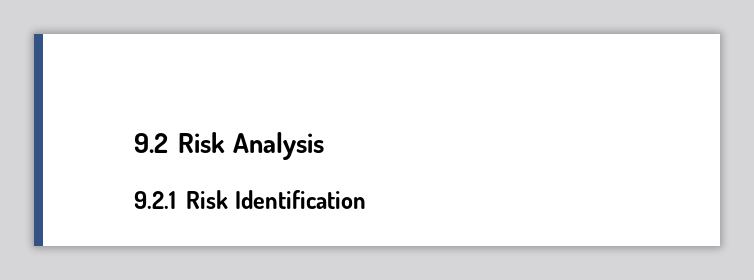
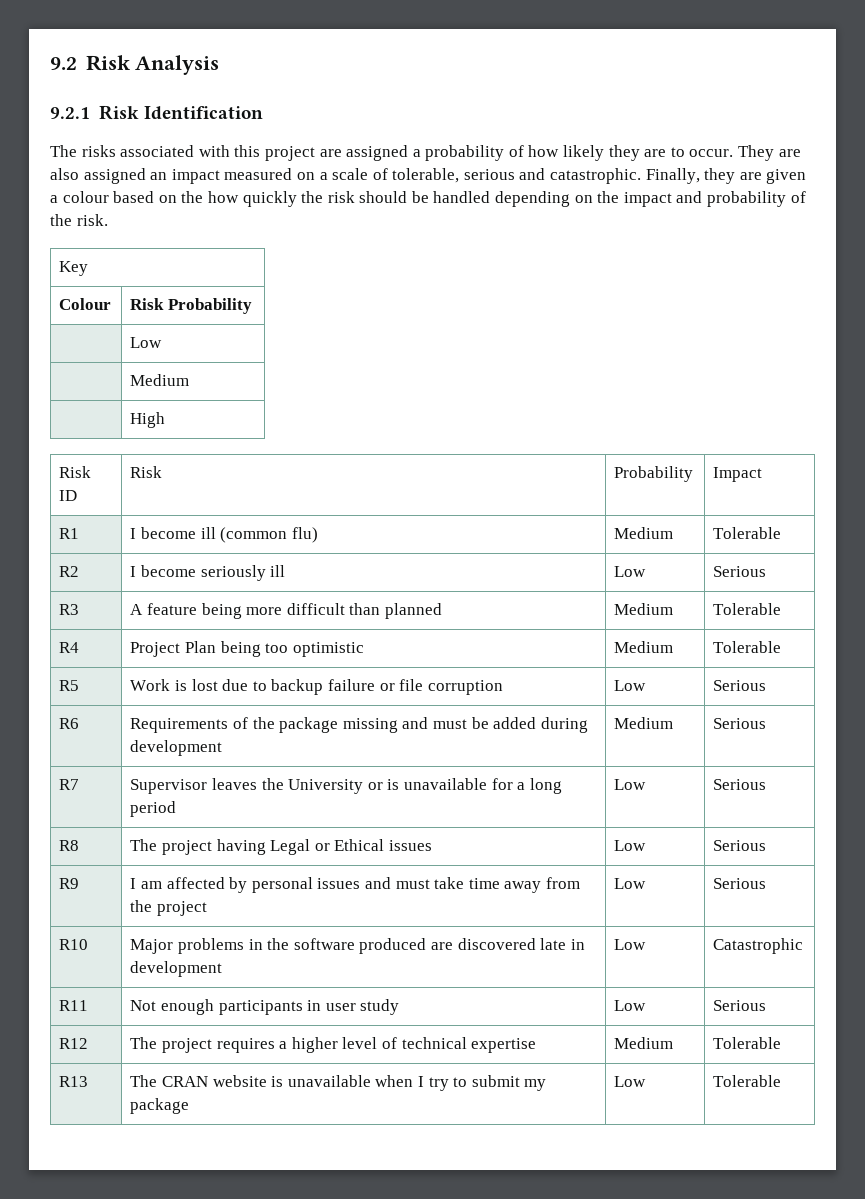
(366, 199) none -> [50,145,801,161] [50,168,807,184] [50,191,806,207] [50,214,108,226] [59,261,89,276] [59,298,112,310] [130,298,253,314] [130,337,163,348] [130,374,190,386] [130,412,166,428] [59,466,92,478] [59,490,78,501] [130,466,163,478] [614,466,694,482] [713,467,763,482] [59,528,80,539] [130,527,318,543] [614,527,674,539] [713,527,782,539] [59,566,80,577] [130,565,286,581] [614,566,647,577] [713,566,767,577] [59,604,80,615] [130,603,443,619] [614,603,674,615] [713,603,782,615] [59,642,80,653] [130,641,364,657] [614,641,674,653] [713,641,782,653] [59,680,80,691] [130,679,503,695] [614,680,647,691] [713,680,767,691] [59,718,80,729] [130,717,588,733] [130,740,223,756] [614,717,674,729] [713,718,767,729] [59,779,80,790] [130,778,562,794] [130,801,177,817] [614,779,647,790] [713,779,767,790] [59,840,80,851] [130,839,433,855] [614,840,647,851] [713,840,767,851] [59,878,80,889] [130,877,580,893] [130,900,208,916] [614,878,647,889] [713,878,767,889] [59,939,89,950] [130,938,585,954] [130,961,223,977] [614,939,647,950] [713,938,804,954] [59,1000,89,1011] [130,999,400,1015] [614,1000,647,1011] [713,1000,767,1011] [59,1038,89,1049] [130,1037,537,1053] [614,1037,674,1049] [713,1037,782,1049] [59,1076,89,1087] [130,1075,547,1091] [130,1098,190,1114] [614,1076,647,1087] [713,1075,782,1087] // The risks associated with this project are assigned a probability of how likely they are to occur. They are also assigned an impact measured on a scale of tolerable, serious and catastrophic. Finally, they are given a colour based on the how quickly the risk should be handled depending on the impact and probability of the risk. // Key // Colour | Risk Probability // | Low // | Medium // | High // Risk ID | Risk | Probability | Impact // R1 | I become ill (common flu) | Medium | Tolerable // R2 | I become seriously ill | Low | Serious // R3 | A feature being more difficult than planned | Medium | Tolerable // R4 | Project Plan being too optimistic | Medium | Tolerable // R5 | Work is lost due to backup failure or file corruption | Low | Serious // R6 | Requirements of the package missing and must be added during development | Medium | Serious // R7 | Supervisor leaves the University or is unavailable for a long period | Low | Serious // R8 | The project having Legal or Ethical issues | Low | Serious // R9 | I am affected by personal issues and must take time away from the project | Low | Serious // R10 | Major problems in the software produced are discovered late in development | Low | Catastrophic // R11 | Not enough participants in user study | Low | Serious // R12 | The project requires a higher level of technical expertise | Medium | Tolerable // R13 | The CRAN website is unavailable when I try to submit my package | Low | Tolerable

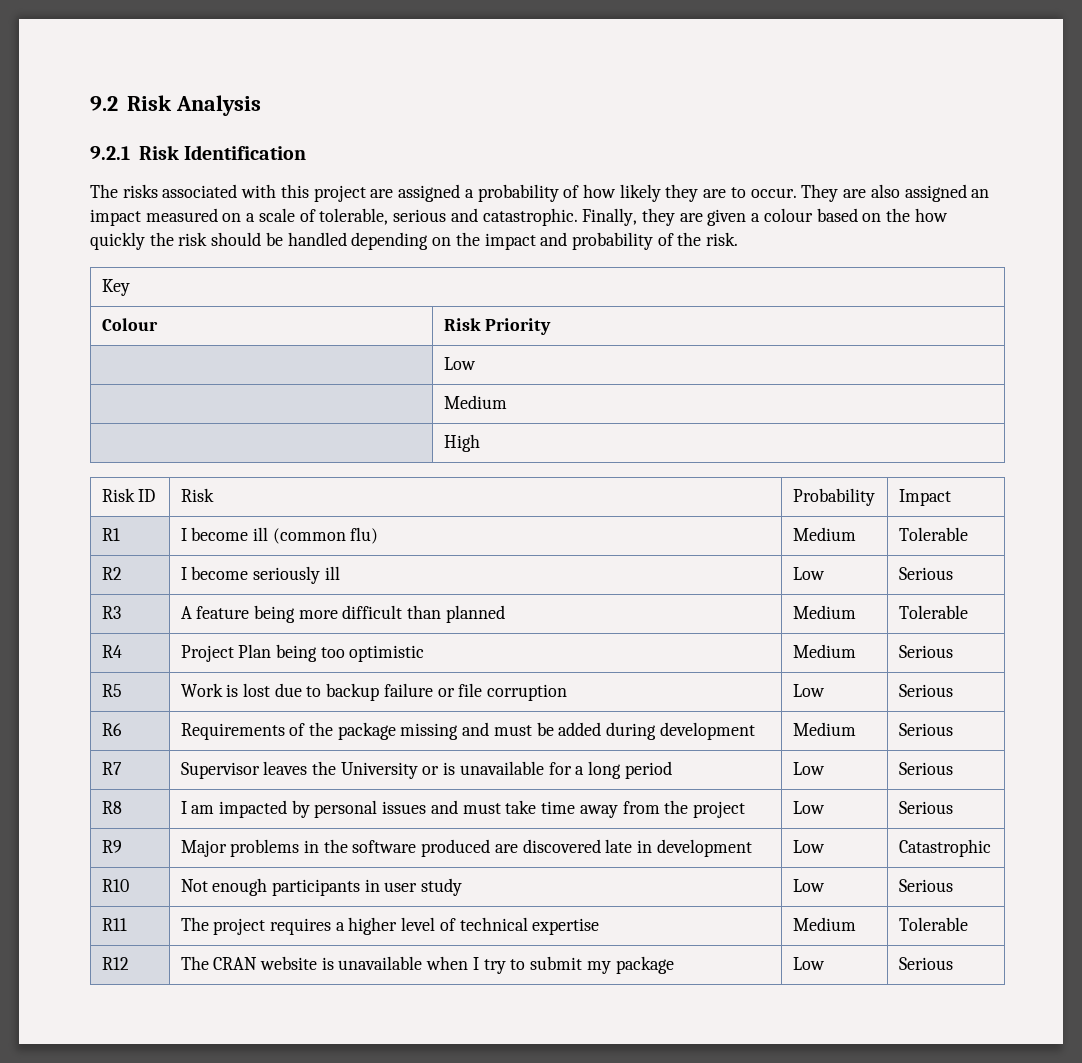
[168,298,253,314] Probability -> [485,318,552,335] Priority
[713,641,782,653] Tolerable -> [898,645,953,658] Serious
[130,839,433,855] [614,840,647,851] [713,840,767,851] [59,878,80,889] | The project having Legal or Ethical issues | Low | Serious // R9 -> (122, 807) none
[166,877,225,889] affected -> [218,800,287,818] impacted
[59,939,89,950] R10 -> [101,840,122,853] R9
[59,1000,89,1011] R11 -> [101,879,129,892] R10
[59,1038,89,1049] R12 -> [101,918,127,931] R11
[59,1076,89,1087] R13 -> [101,957,129,970] R12
[713,1075,782,1087] Tolerable -> [898,957,953,970] Serious

